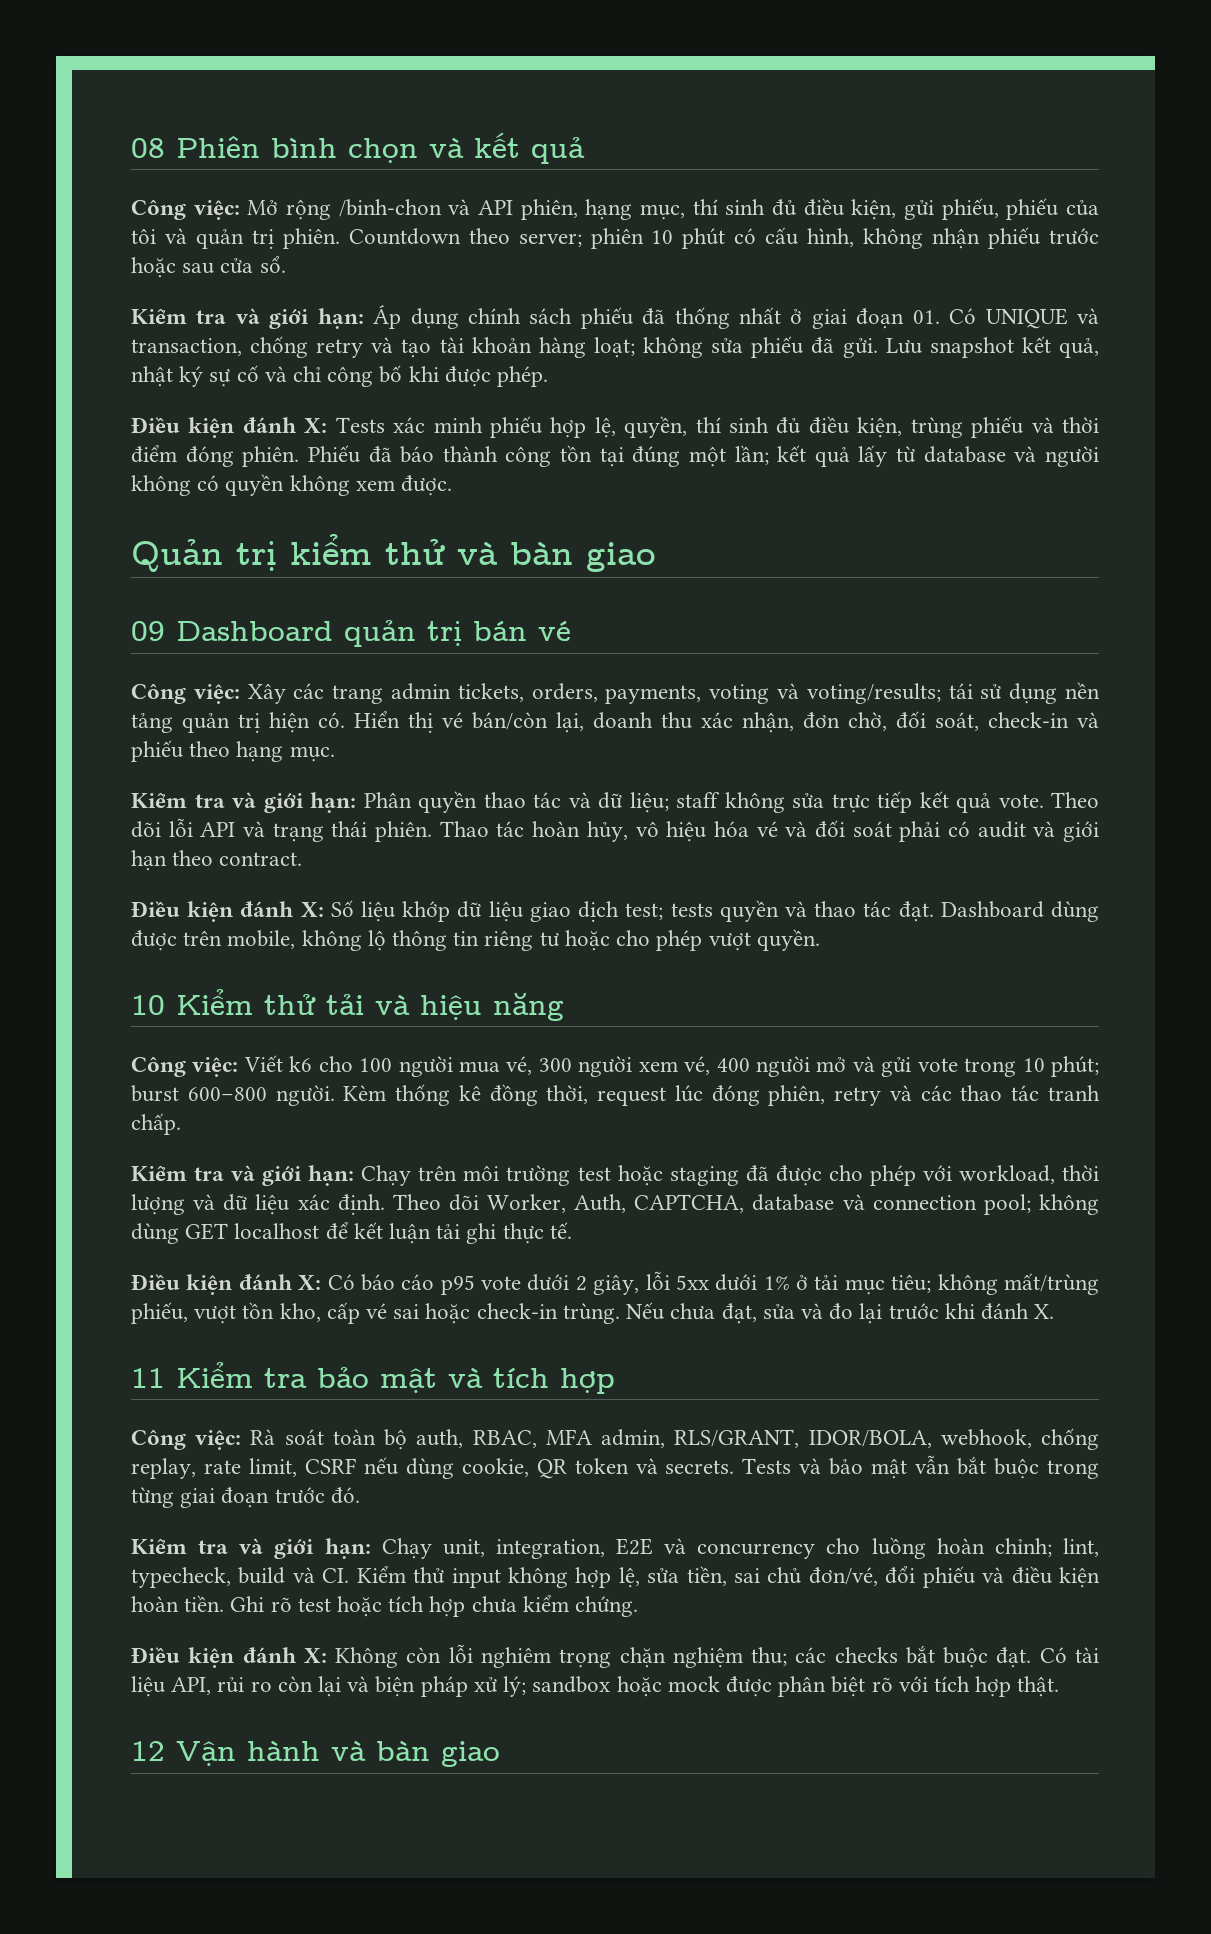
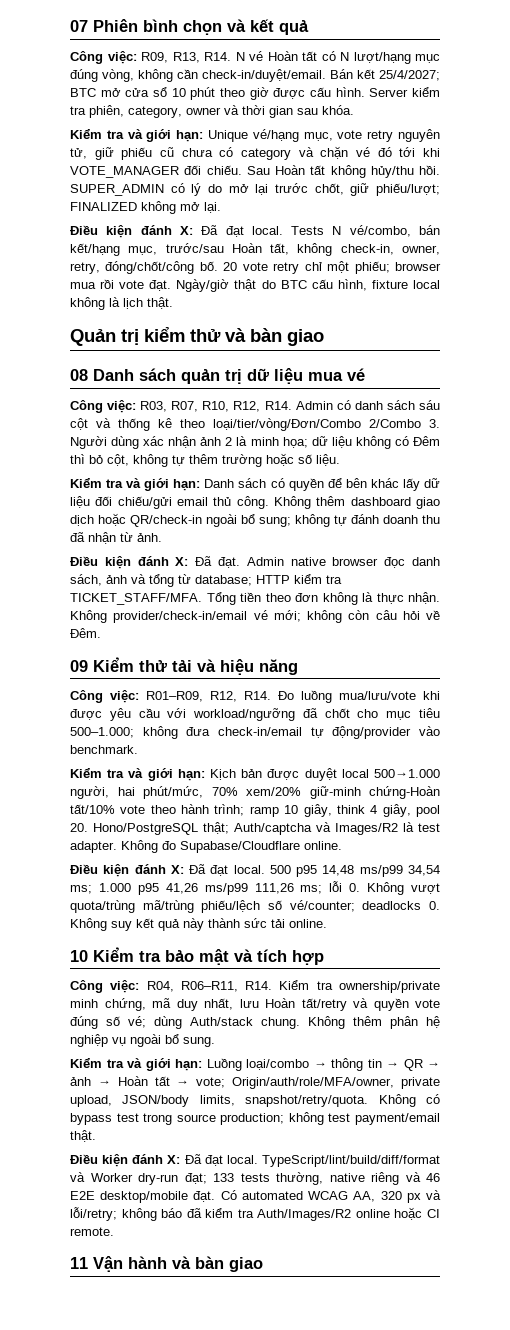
[131,138,165,158] 08 -> [70,20,88,32] 07
[247,198,1099,220] [131,227,1100,249] [131,256,286,278] [131,305,1100,329] [131,336,1099,358] [131,365,549,387] [131,416,1100,438] [131,445,1100,467] [131,474,453,496] Mở rộng /binh-chon và API phiên, hạng mục, thí sinh đủ điều kiện, gửi phiếu, phiếu của tôi và quản trị phiên. Countdown theo server; phiên 10 phút có cấu hình, không nhận phiếu trước hoặc sau cửa sổ. // Kiểm tra và giới hạn: Áp dụng chính sách phiếu đã thống nhất ở giai đoạn 01. Có UNIQUE và transaction, chống retry và tạo tài khoản hàng loạt; không sửa phiếu đã gửi. Lưu snapshot kết quả, nhật ký sự cố và chỉ công bố khi được phép. // Điều kiện đánh X: Tests xác minh phiếu hợp lệ, quyền, thí sinh đủ điều kiện, trùng phiếu và thời điểm đóng phiên. Phiếu đã báo thành công tồn tại đúng một lần; kết quả lấy từ database và người không có quyền không xem được. -> [141,51,440,64] [70,69,440,82] [70,87,441,100] [70,105,354,118] [70,128,441,142] [70,146,441,160] [70,165,440,178] [70,183,440,196] [70,201,221,214] [70,225,441,238] [70,243,440,256] [70,261,442,274] [70,279,440,292] [70,297,173,310] R09, R13, R14. N vé Hoàn tất có N lượt/hạng mục đúng vòng, không cần check-in/duyệt/email. Bán kết 25/4/2027; BTC mở cửa sổ 10 phút theo giờ được cấu hình. Server kiểm tra phiên, category, owner và thời gian sau khóa. // Kiểm tra và giới hạn: Unique vé/hạng mục, vote retry nguyên tử, giữ phiếu cũ chưa có category và chặn vé đó tới khi VOTE_MANAGER đối chiếu. Sau Hoàn tất không hủy/thu hồi. SUPER_ADMIN có lý do mở lại trước chốt, giữ phiếu/lượt; FINALIZED không mở lại. // Điều kiện đánh X: Đã đạt local. Tests N vé/combo, bán kết/hạng mục, trước/sau Hoàn tất, không check-in, owner, retry, đóng/chốt/công bố. 20 vote retry chỉ một phiếu; browser mua rồi vote đạt. Ngày/giờ thật do BTC cấu hình, fixture local không là lịch thật.
[131,620,571,647] [131,682,1100,704] [131,711,1099,733] [131,740,335,762] [131,791,1099,813] [131,818,1099,842] [131,850,303,871] [131,900,1099,922] [131,929,820,951] [131,995,165,1015] 09 Dashboard quản trị bán vé // Công việc: Xây các trang admin tickets, orders, payments, voting và voting/results; tái sử dụng nền tảng quản trị hiện có. Hiển thị vé bán/còn lại, doanh thu xác nhận, đơn chờ, đối soát, check-in và phiếu theo hạng mục. // Kiểm tra và giới hạn: Phân quyền thao tác và dữ liệu; staff không sửa trực tiếp kết quả vote. Theo dõi lỗi API và trạng thái phiên. Thao tác hoàn hủy, vô hiệu hóa vé và đối soát phải có audit và giới hạn theo contract. // Điều kiện đánh X: Số liệu khớp dữ liệu giao dịch test; tests quyền và thao tác đạt. Dashboard dùng được trên mobile, không lộ thông tin riêng tư hoặc cho phép vượt quyền. // 10 -> [70,368,365,384] [70,400,440,413] [70,418,440,431] [70,436,440,449] [70,453,340,467] [70,477,441,491] [70,496,440,509] [70,513,440,527] [70,532,162,544] [70,556,441,569] [70,574,342,587] [70,592,440,605] [70,610,440,623] [70,628,101,638] [70,660,88,672] 08 Danh sách quản trị dữ liệu mua vé // Công việc: R03, R07, R10, R12, R14. Admin có danh sách sáu cột và thống kê theo loại/tier/vòng/Đơn/Combo 2/Combo 3. Người dùng xác nhận ảnh 2 là minh họa; dữ liệu không có Đêm thì bỏ cột, không tự thêm trường hoặc số liệu. // Kiểm tra và giới hạn: Danh sách có quyền để bên khác lấy dữ liệu đối chiếu/gửi email thủ công. Không thêm dashboard giao dịch hoặc QR/check-in ngoài bổ sung; không tự đánh doanh thu đã nhận từ ảnh. // Điều kiện đánh X: Đã đạt. Admin native browser đọc danh sách, ảnh và tổng từ database; HTTP kiểm tra TICKET_STAFF/MFA. Tổng tiền theo đơn không là thực nhận. Không provider/check-in/email vé mới; không còn câu hỏi về Đêm. // 09
[243,1055,1100,1077] [131,1084,1100,1106] [131,1113,181,1135] [131,1165,1099,1186] [131,1194,1099,1215] [131,1222,572,1244] [131,1271,1099,1295] [131,1302,1055,1324] [131,1368,165,1388] Viết k6 cho 100 người mua vé, 300 người xem vé, 400 người mở và gửi vote trong 10 phút; burst 600–800 người. Kèm thống kê đồng thời, request lúc đóng phiên, retry và các thao tác tranh chấp. // Kiểm tra và giới hạn: Chạy trên môi trường test hoặc staging đã được cho phép với workload, thời lượng và dữ liệu xác định. Theo dõi Worker, Auth, CAPTCHA, database và connection pool; không dùng GET localhost để kết luận tải ghi thực tế. // Điều kiện đánh X: Có báo cáo p95 vote dưới 2 giây, lỗi 5xx dưới 1% ở tải mục tiêu; không mất/trùng phiếu, vượt tồn kho, cấp vé sai hoặc check-in trùng. Nếu chưa đạt, sửa và đo lại trước khi đánh X. // 11 -> [146,690,440,703] [70,708,440,721] [70,726,440,739] [70,745,138,754] [70,767,440,781] [70,786,440,799] [70,804,441,817] [70,822,440,835] [70,840,342,853] [70,864,440,877] [70,881,440,895] [70,900,440,913] [70,918,327,931] [70,950,88,962] R01–R09, R12, R14. Đo luồng mua/lưu/vote khi được yêu cầu với workload/ngưỡng đã chốt cho mục tiêu 500–1.000; không đưa check-in/email tự động/provider vào benchmark. // Kiểm tra và giới hạn: Kịch bản được duyệt local 500→1.000 người, hai phút/mức, 70% xem/20% giữ-minh chứng-Hoàn tất/10% vote theo hành trình; ramp 10 giây, think 4 giây, pool 20. Hono/PostgreSQL thật; Auth/captcha và Images/R2 là test adapter. Không đo Supabase/Cloudflare online. // Điều kiện đánh X: Đã đạt local. 500 p95 14,48 ms/p99 34,54 ms; 1.000 p95 41,26 ms/p99 111,26 ms; lỗi 0. Không vượt quota/trùng mã/trùng phiếu/lệch số vé/counter; deadlocks 0. Không suy kết quả này thành sức tải online. // 10
[250,1428,1100,1450] [131,1455,1100,1479] [131,1487,360,1508] [131,1537,1099,1559] [131,1566,1101,1588] [131,1595,639,1617] [131,1644,1100,1668] [131,1676,1060,1697] [131,1741,165,1761] Rà soát toàn bộ auth, RBAC, MFA admin, RLS/GRANT, IDOR/BOLA, webhook, chống replay, rate limit, CSRF nếu dùng cookie, QR token và secrets. Tests và bảo mật vẫn bắt buộc trong từng giai đoạn trước đó. // Kiểm tra và giới hạn: Chạy unit, integration, E2E và concurrency cho luồng hoàn chỉnh; lint, typecheck, build và CI. Kiểm thử input không hợp lệ, sửa tiền, sai chủ đơn/vé, đổi phiếu và điều kiện hoàn tiền. Ghi rõ test hoặc tích hợp chưa kiểm chứng. // Điều kiện đánh X: Không còn lỗi nghiêm trọng chặn nghiệm thu; các checks bắt buộc đạt. Có tài liệu API, rủi ro còn lại và biện pháp xử lý; sandbox hoặc mock được phân biệt rõ với tích hợp thật. // 12 -> [146,980,440,993] [70,998,440,1011] [70,1016,440,1029] [70,1034,215,1047] [70,1057,440,1071] [70,1076,440,1089] [70,1094,440,1107] [70,1112,440,1125] [70,1130,96,1142] [70,1154,440,1167] [70,1172,440,1185] [70,1190,442,1203] [70,1207,440,1221] [70,1227,114,1236] [70,1257,88,1269] R04, R06–R11, R14. Kiểm tra ownership/private minh chứng, mã duy nhất, lưu Hoàn tất/retry và quyền vote đúng số vé; dùng Auth/stack chung. Không thêm phân hệ nghiệp vụ ngoài bổ sung. // Kiểm tra và giới hạn: Luồng loại/combo → thông tin → QR → ảnh → Hoàn tất → vote; Origin/auth/role/MFA/owner, private upload, JSON/body limits, snapshot/retry/quota. Không có bypass test trong source production; không test payment/email thật. // Điều kiện đánh X: Đã đạt local. TypeScript/lint/build/diff/format và Worker dry-run đạt; 133 tests thường, native riêng và 46 E2E desktop/mobile đạt. Có automated WCAG AA, 320 px và lỗi/retry; không báo đã kiểm tra Auth/Images/R2 online hoặc CI remote. // 11

